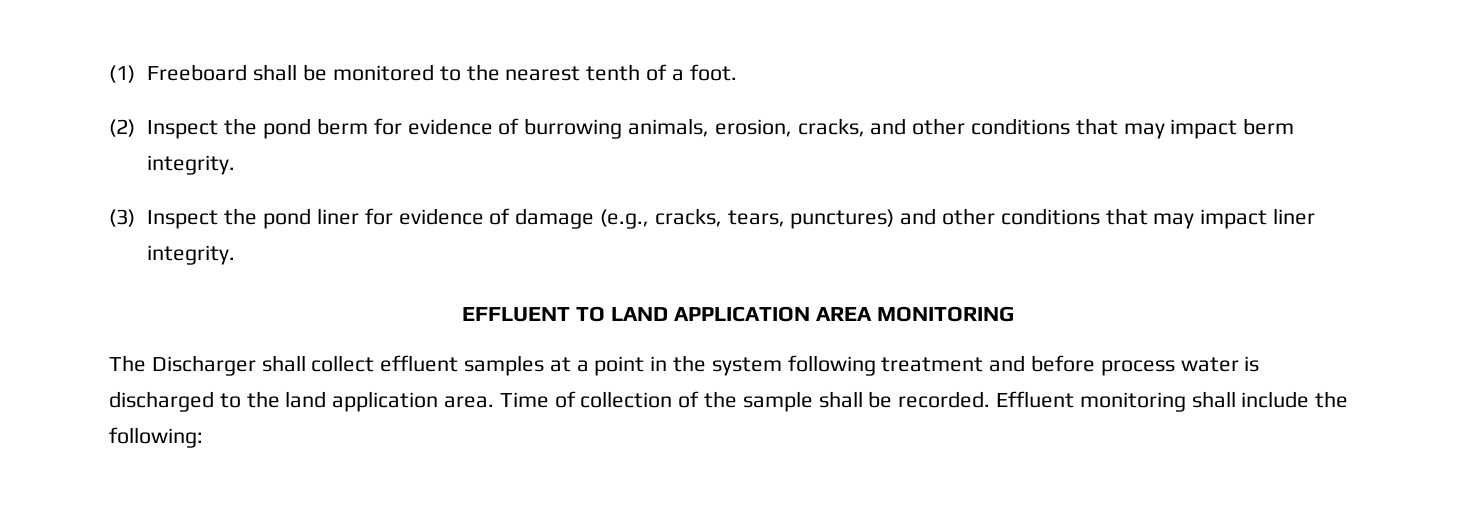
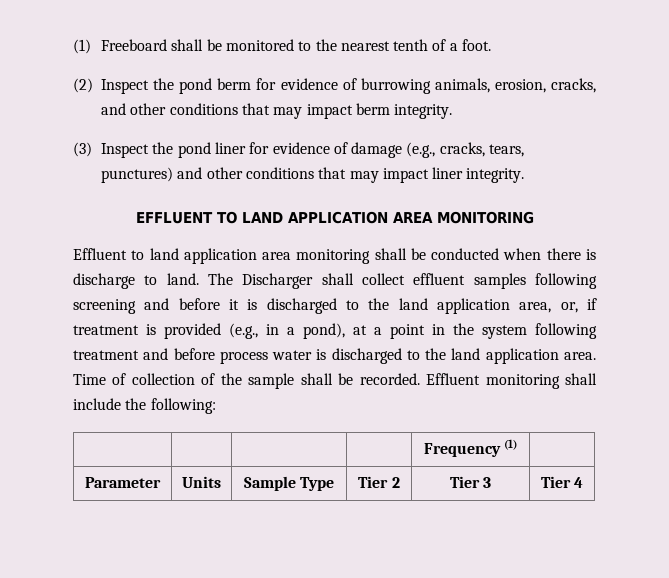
(1014, 314) none -> [73,248,596,264] [73,273,199,289] Effluent to land application area monitoring shall be conducted when there is discharge to land.
(545, 365) none -> [535,273,597,289] [73,298,597,314] [73,323,345,339] following screening and before it is discharged to the land application area, or, if treatment is provided (e.g., in a pond),
(203, 437) none -> [423,439,518,457] [85,477,161,488] [182,476,221,488] [243,476,335,491] [358,476,400,488] [449,476,492,488] [540,476,584,488] // | | | | Frequency (1) | // Parameter | Units | Sample Type | Tier 2 | Tier 3 | Tier 4

